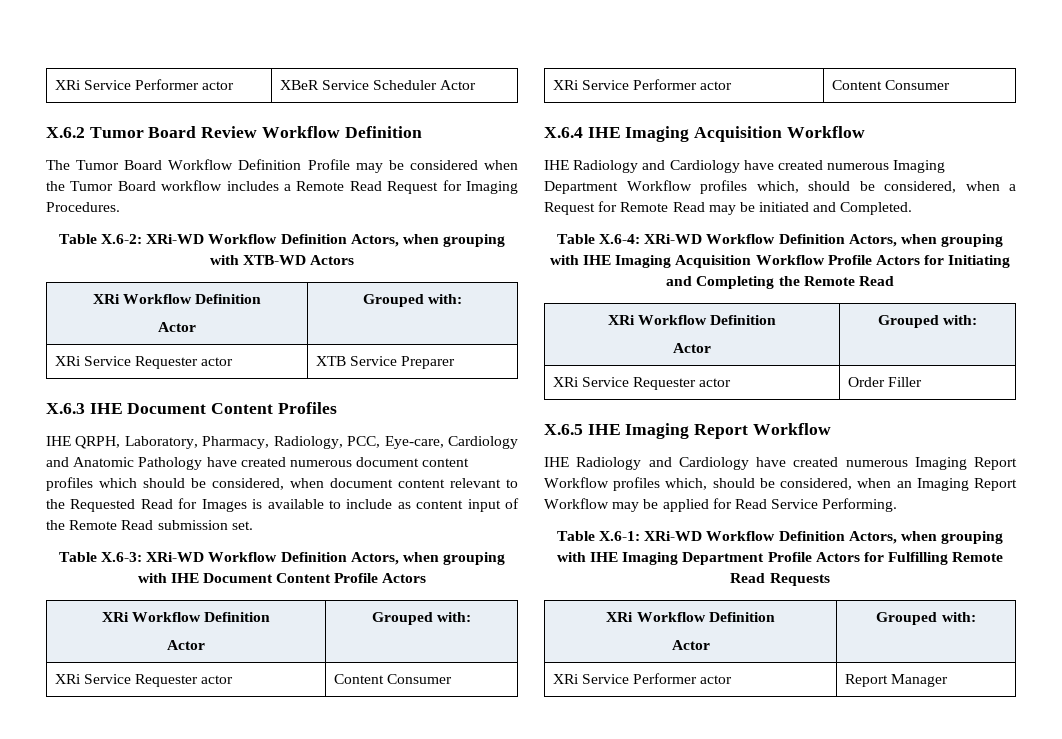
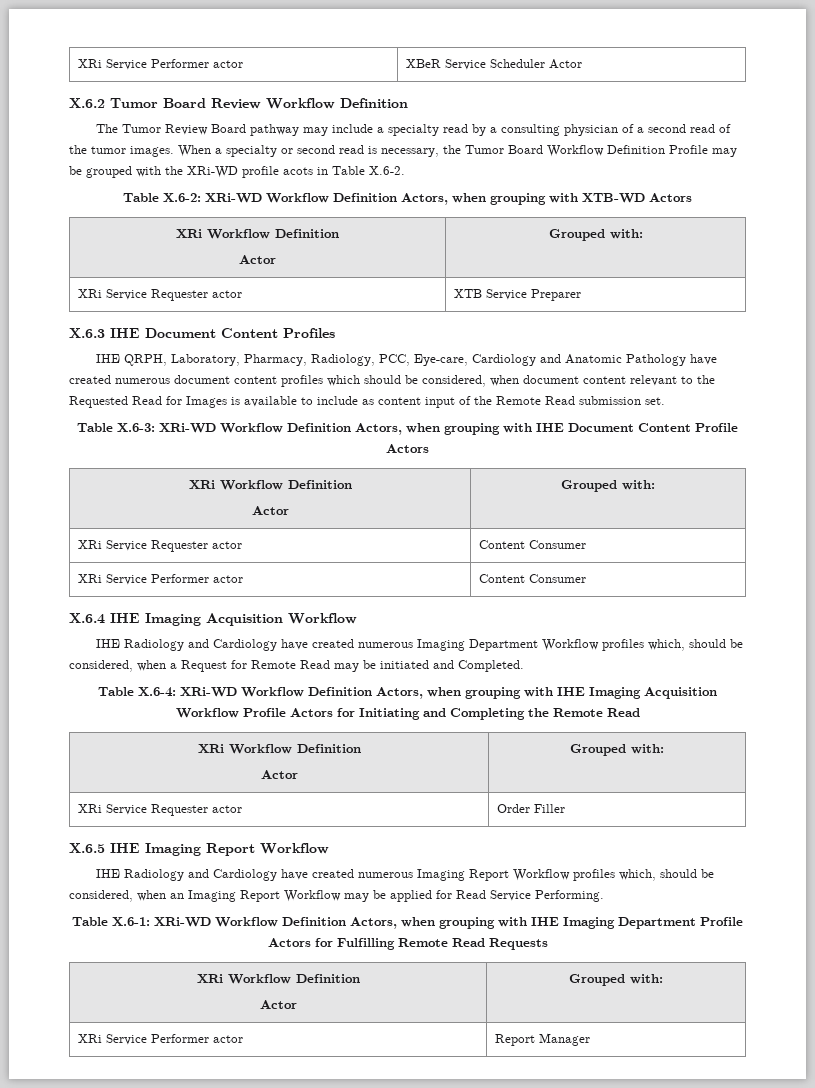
(120, 165) none -> [164,124,731,136] [69,145,504,157] Review Board pathway may include a specialty read by a consulting physician of a second read of the tumor images. When a specialty or second read is necessary, the Tumor
[409,160,518,170] [46,180,518,194] [46,202,120,212] considered when the Tumor Board workflow includes a Remote Read Request for Imaging Procedures. -> [86,166,405,178] grouped with the XRi-WD profile acots in Table X.6-2.

